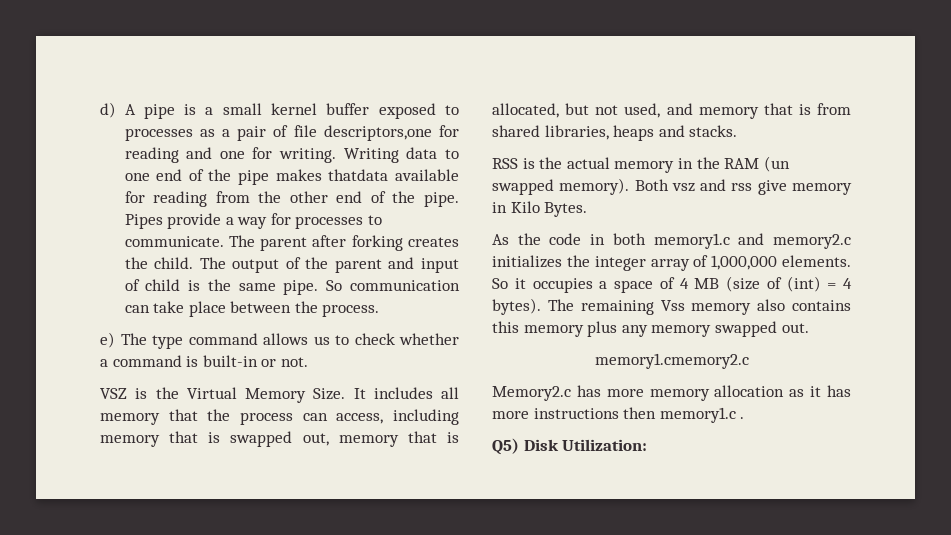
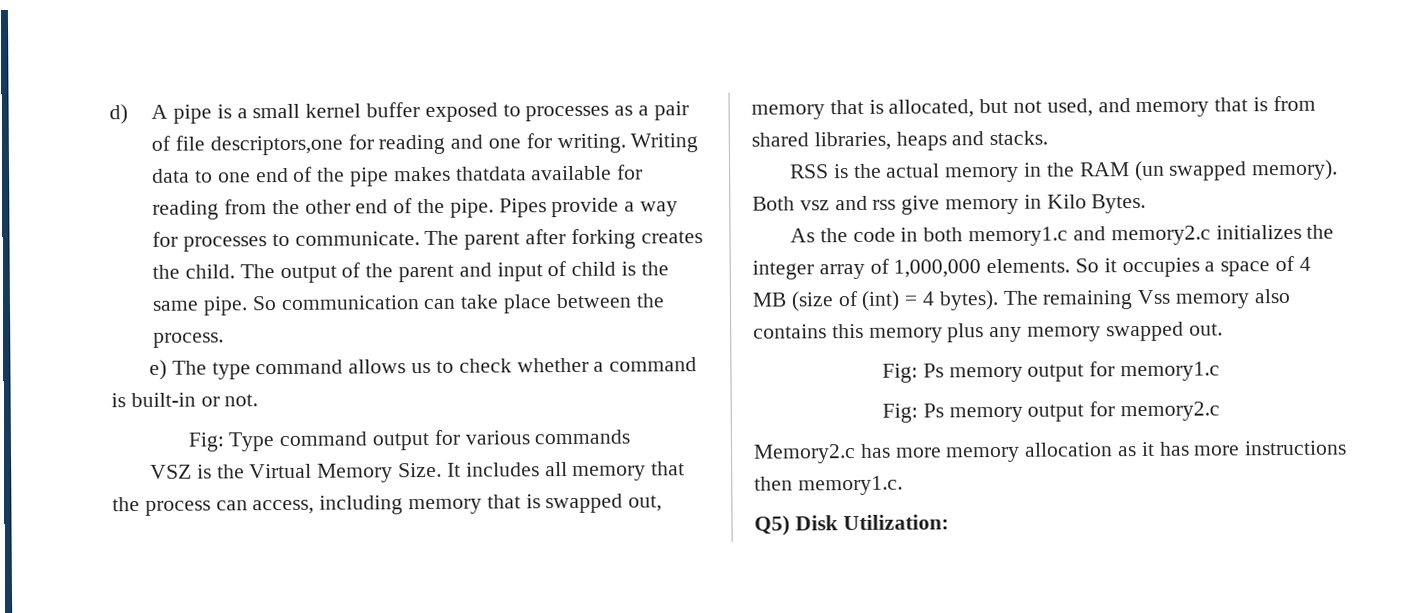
(308, 362) none -> [187,429,631,452] // Fig: Type command output for various commands
[594,353,749,369] memory1.cmemory2.c -> [881,361,1221,383] [881,401,1221,423] Fig: Ps memory output for memory1.c // Fig: Ps memory output for memory2.c
[659,407,745,423] memory1.c . -> [797,475,903,496] memory1.c.

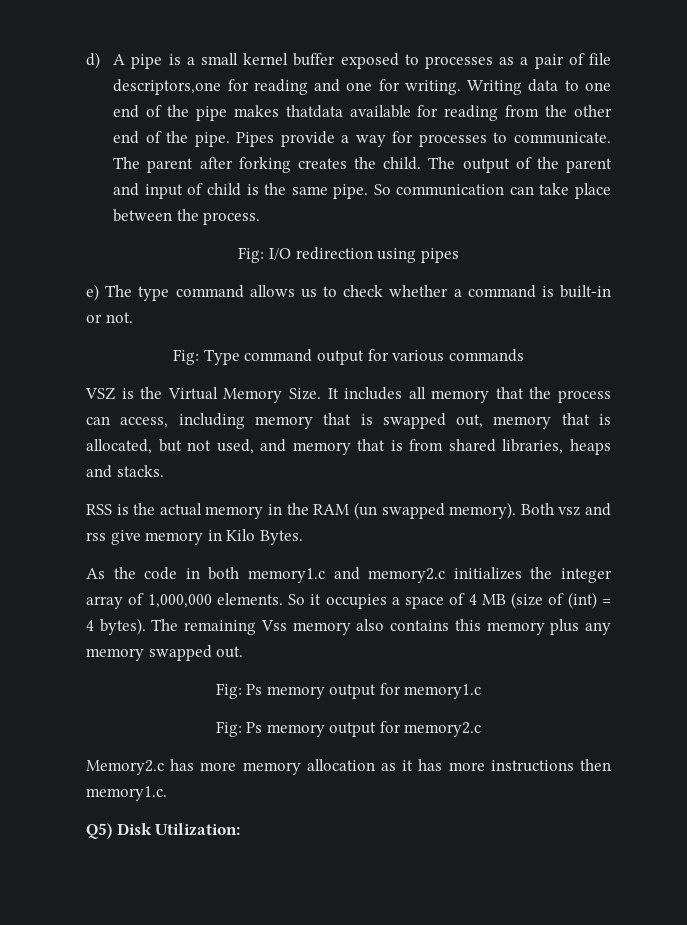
(225, 340) none -> [238,247,459,263] // Fig: I/O redirection using pipes

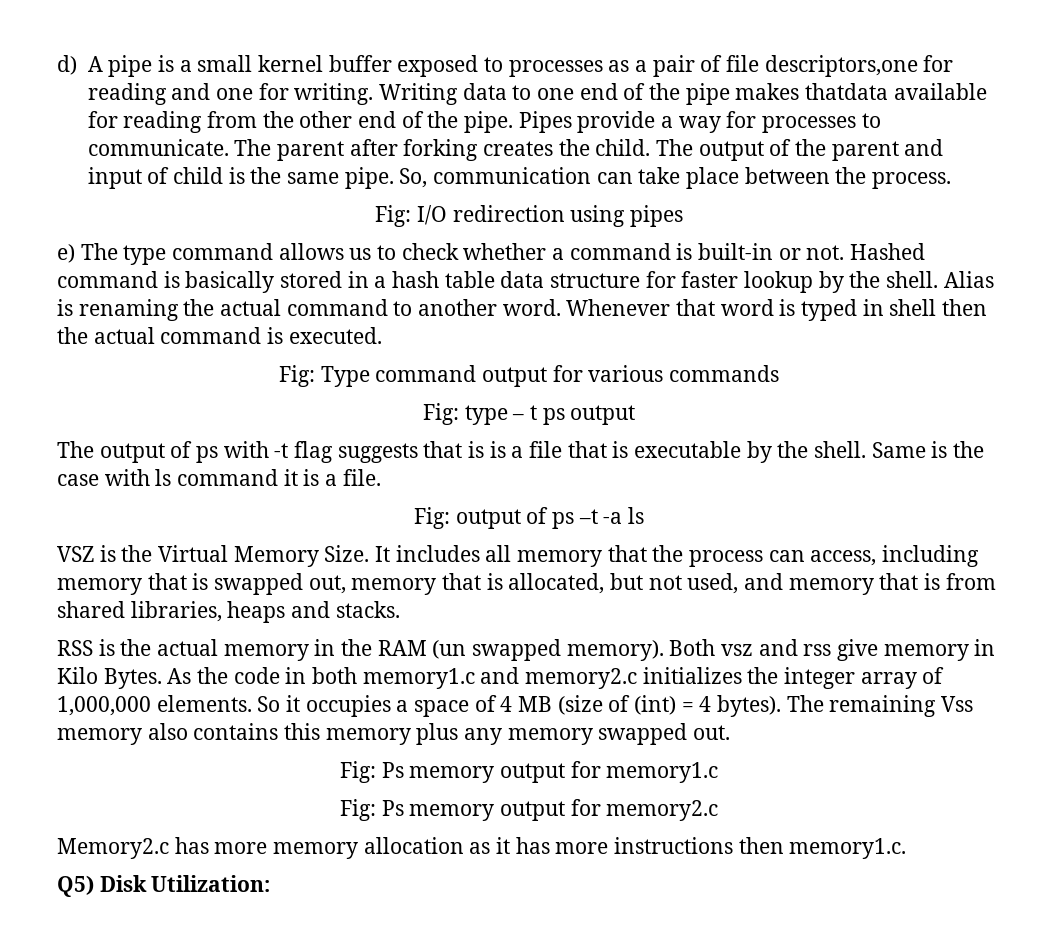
[373,184,391,195] So -> [399,168,428,188] So,
(133, 317) none -> [850,243,926,260] [57,271,994,293] [57,299,988,321] [57,327,382,344] Hashed command is basically stored in a hash table data structure for faster lookup by the shell. Alias is renaming the actual command to another word. Whenever that word is typed in shell then the actual command is executed.
(524, 355) none -> [422,403,636,425] [57,441,985,463] [57,469,381,486] [413,507,645,529] // Fig: type – t ps output // The output of ps with -t flag suggests that is is a file that is executable by the shell. Same is the case with ls command it is a file. // Fig: output of ps –t -a ls
(303, 537) // -> (162, 678) none

